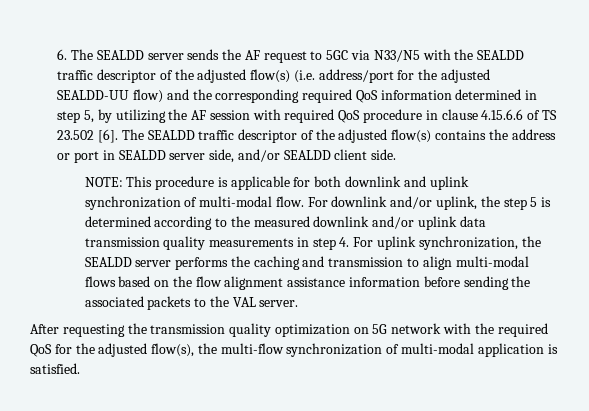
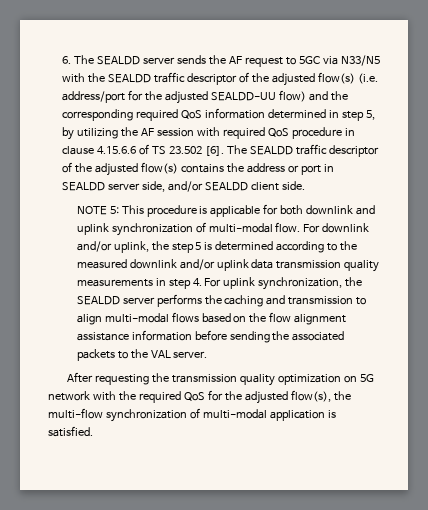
[84,177,123,187] NOTE: -> [76,206,119,215] NOTE 5:

